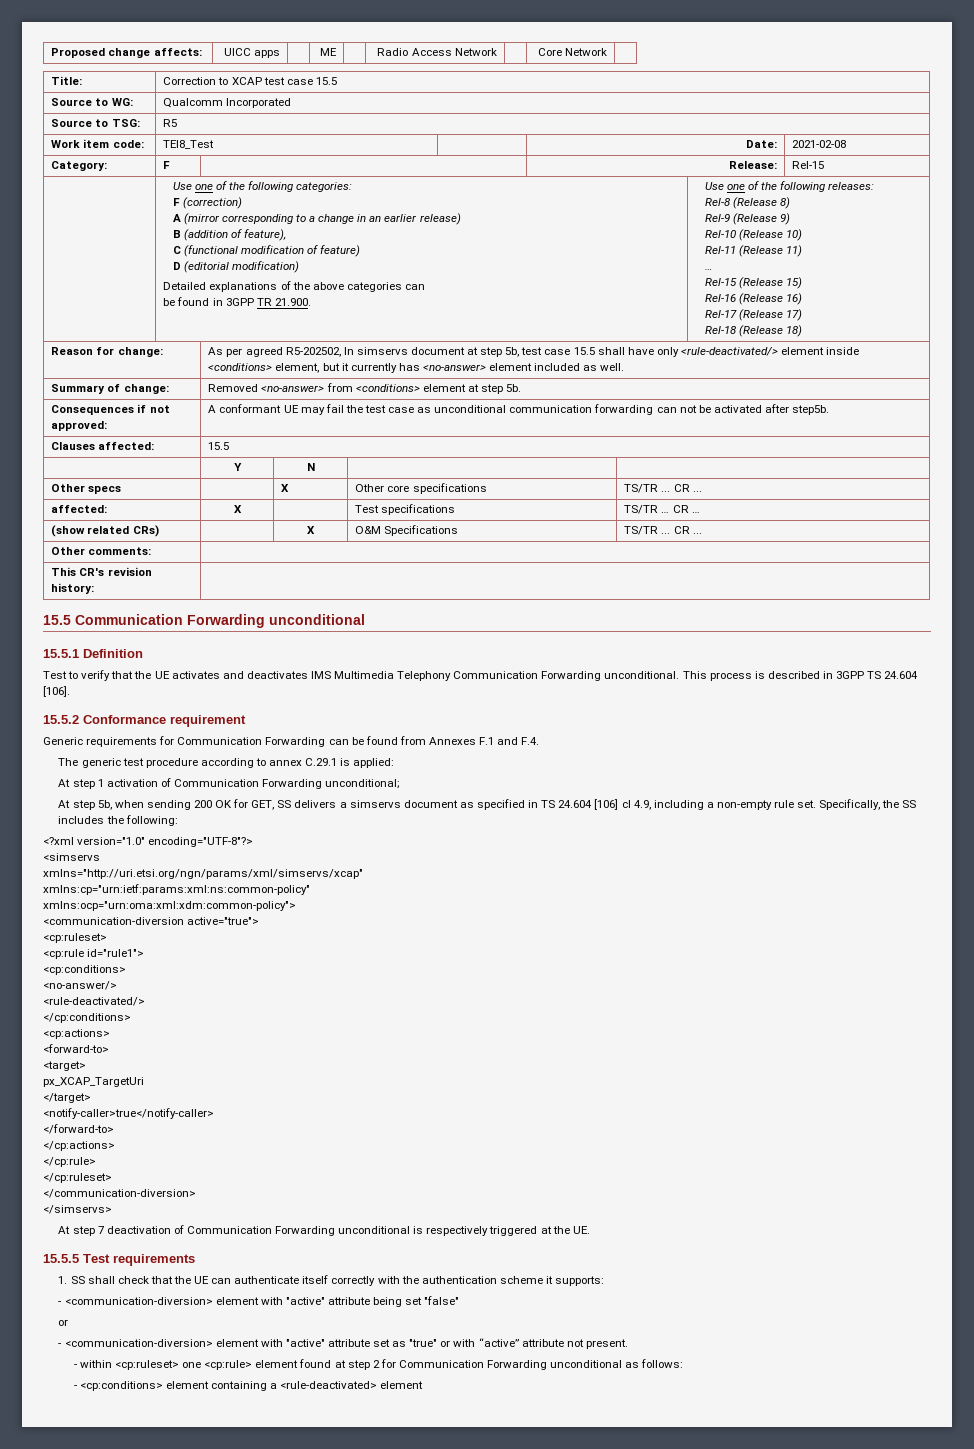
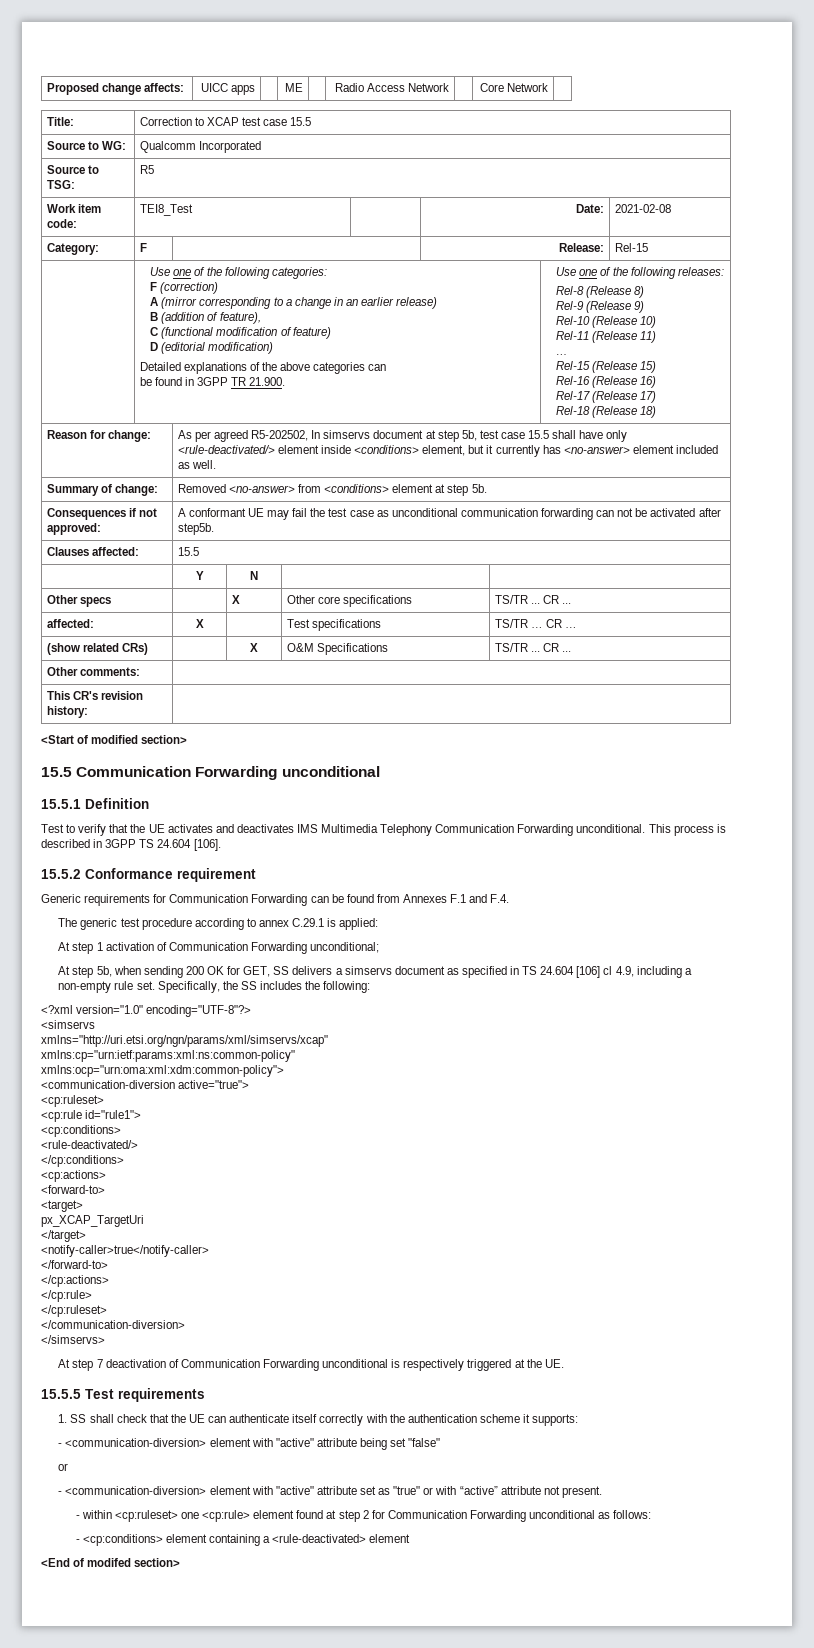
(95, 588) none -> [41,735,188,744] // <Start of modified section>
[43,981,117,990] // <no-answer/> -> (121, 1131) none
(424, 1385) none -> [41,1558,181,1567] // <End of modifed section>

